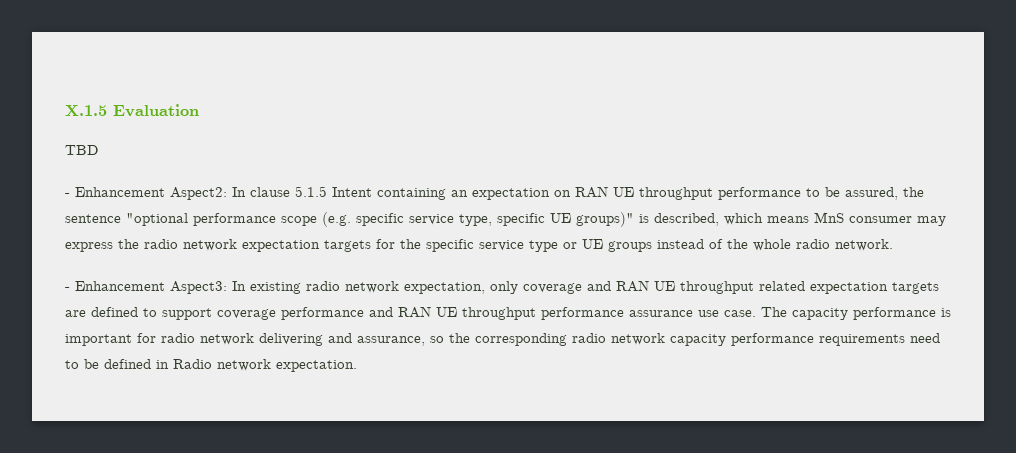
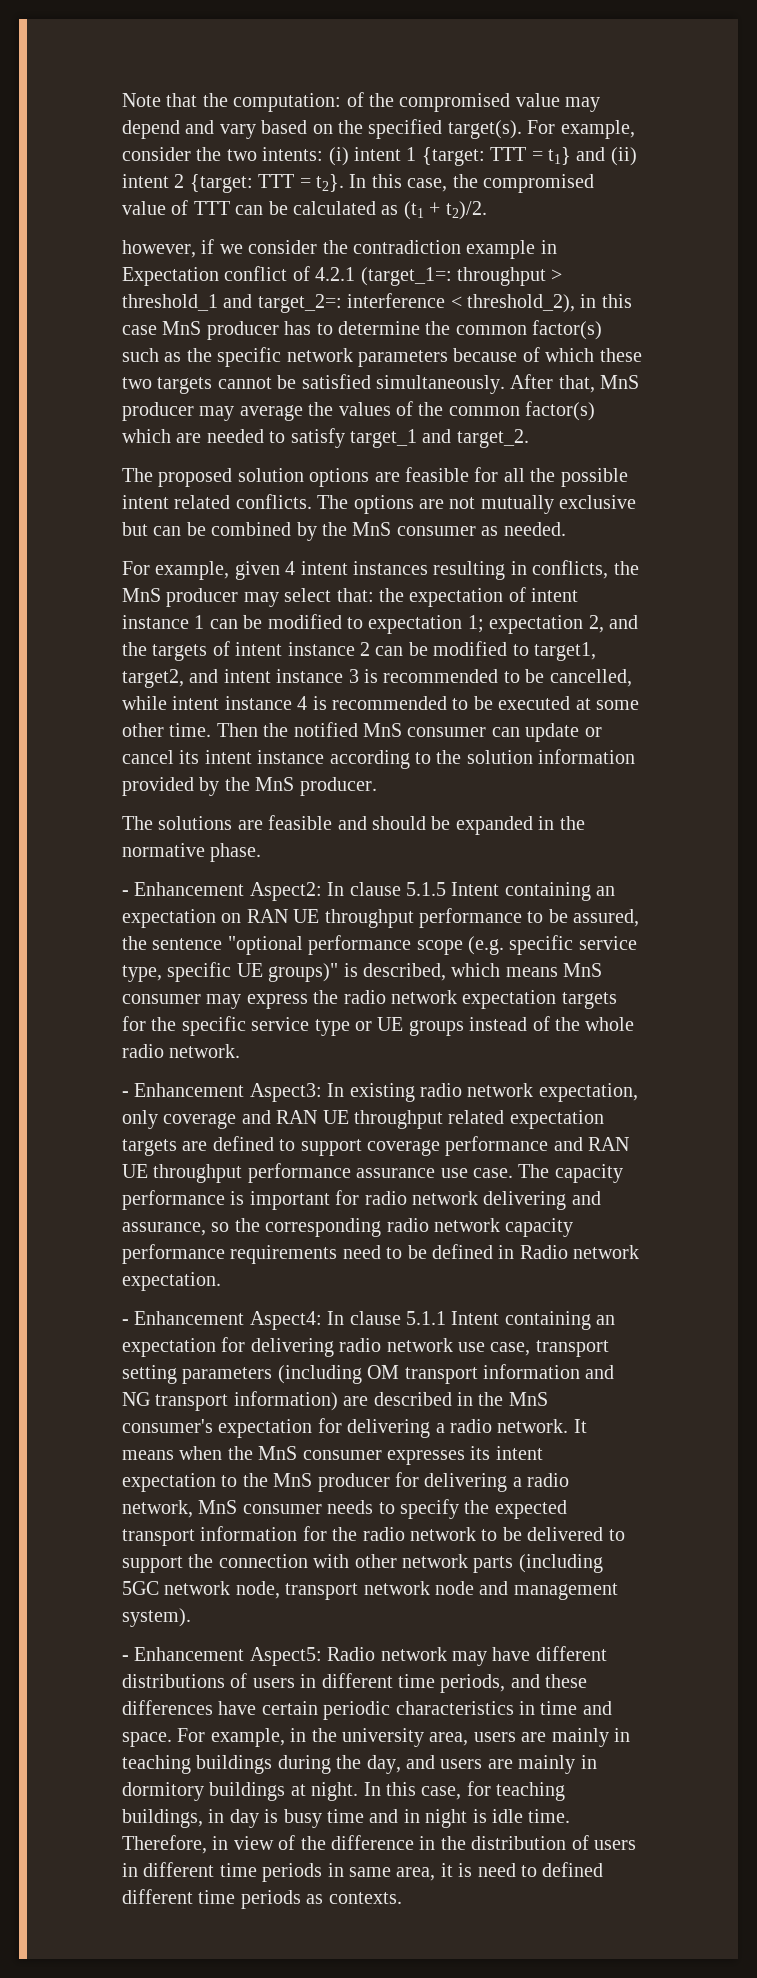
[65,104,199,117] [65,145,98,155] X.1.5 Evaluation // TBD -> [122,92,601,112] [122,119,635,139] [122,147,637,166] [122,174,594,193] [122,200,487,220] [122,239,557,259] [122,266,563,286] [122,293,632,313] [122,320,603,340] [122,347,642,367] [122,374,640,394] [122,401,596,421] [122,428,529,448] [122,467,628,487] [122,494,637,514] [122,522,566,541] [122,560,639,580] [122,587,579,607] [122,614,638,634] [122,641,596,661] [122,669,632,688] [122,696,639,710] [122,722,602,742] [122,749,636,769] [122,777,377,796] [122,815,585,835] [122,843,262,862] Note that the computation: of the compromised value may depend and vary based on the specified target(s). For example, consider the two intents: (i) intent 1 {target: TTT = t1} and (ii) intent 2 {target: TTT = t2}. In this case, the compromised value of TTT can be calculated as (t1 + t2)/2. // however, if we consider the contradiction example in Expectation conflict of 4.2.1 (target_1=: throughput > threshold_1 and target_2=: interference < threshold_2), in this case MnS producer has to determine the common factor(s) such as the specific network parameters because of which these two targets cannot be satisfied simultaneously. After that, MnS producer may average the values of the common factor(s) which are needed to satisfy target_1 and target_2. // The proposed solution options are feasible for all the possible intent related conflicts. The options are not mutually exclusive but can be combined by the MnS consumer as needed. // For example, given 4 intent instances resulting in conflicts, the MnS producer may select that: the expectation of intent instance 1 can be modified to expectation 1; expectation 2, and the targets of intent instance 2 can be modified to target1, target2, and intent instance 3 is recommended to be cancelled, while intent instance 4 is recommended to be executed at some other time. Then the notified MnS consumer can update or cancel its intent instance according to the solution information provided by the MnS producer. // The solutions are feasible and should be expanded in the normative phase.
(357, 366) none -> [122,1311,616,1330] [122,1337,609,1357] [122,1364,615,1384] [122,1391,548,1411] [122,1418,587,1438] [122,1446,543,1465] [122,1472,570,1492] [122,1499,567,1519] [122,1526,625,1546] [122,1554,603,1573] [122,1581,618,1600] [122,1608,191,1627] [122,1646,607,1666] [122,1673,588,1693] [122,1700,612,1720] [122,1728,630,1747] [122,1755,597,1774] [122,1781,566,1801] [122,1809,571,1828] [122,1835,636,1854] [122,1862,604,1882] [122,1889,402,1909] // - Enhancement Aspect4: In clause 5.1.1 Intent containing an expectation for delivering radio network use case, transport setting parameters (including OM transport information and NG transport information) are described in the MnS consumer's expectation for delivering a radio network. It means when the MnS consumer expresses its intent expectation to the MnS producer for delivering a radio network, MnS consumer needs to specify the expected transport information for the radio network to be delivered to support the connection with other network parts (including 5GC network node, transport network node and management system). // - Enhancement Aspect5: Radio network may have different distributions of users in different time periods, and these differences have certain periodic characteristics in time and space. For example, in the university area, users are mainly in teaching buildings during the day, and users are mainly in dormitory buildings at night. In this case, for teaching buildings, in day is busy time and in night is idle time. Therefore, in view of the difference in the distribution of users in different time periods in same area, it is need to defined different time periods as contexts.

